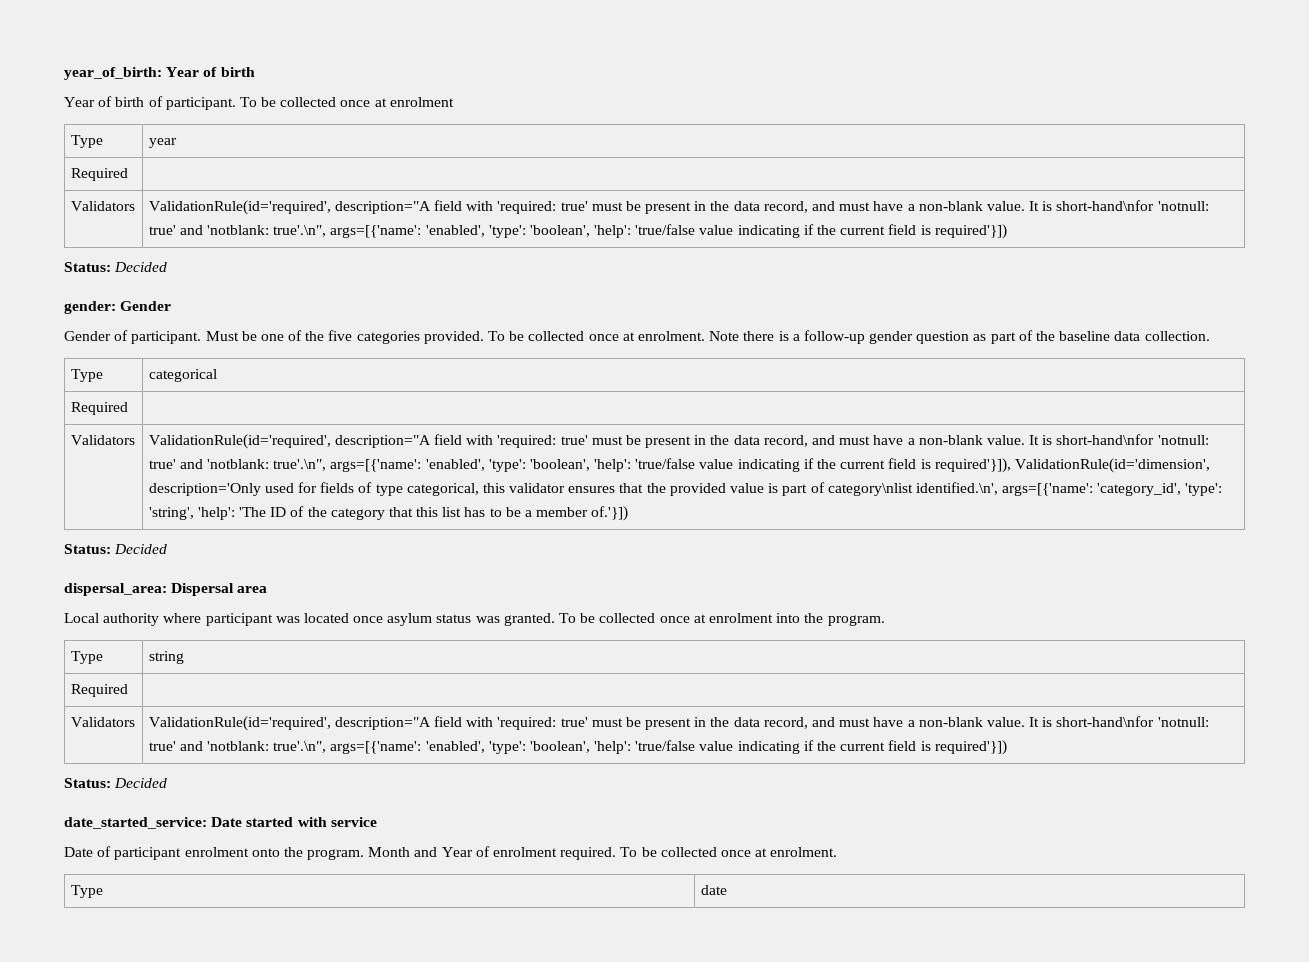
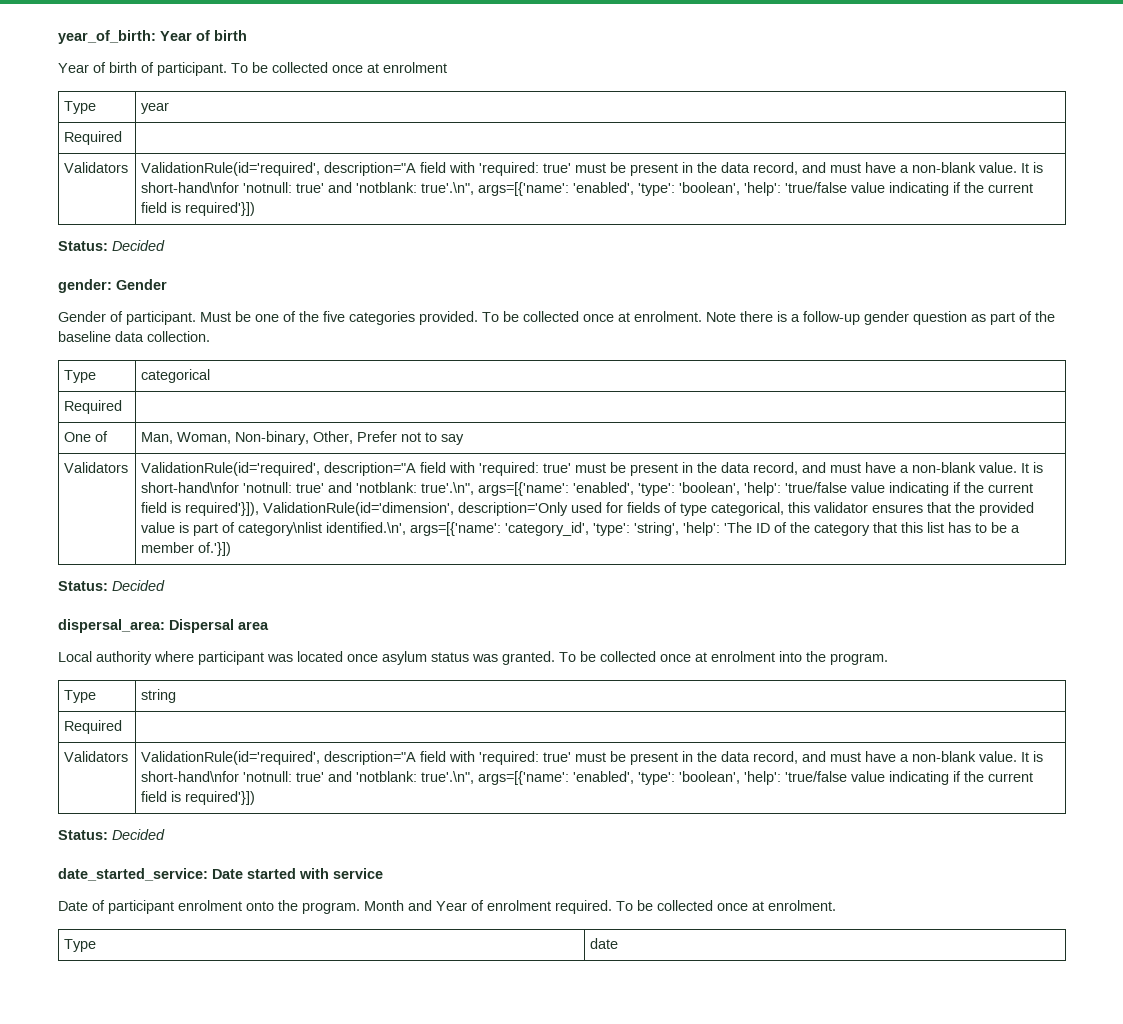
(128, 408) none -> [64,431,109,442] [141,431,465,445] // One of | Man, Woman, Non-binary, Other, Prefer not to say

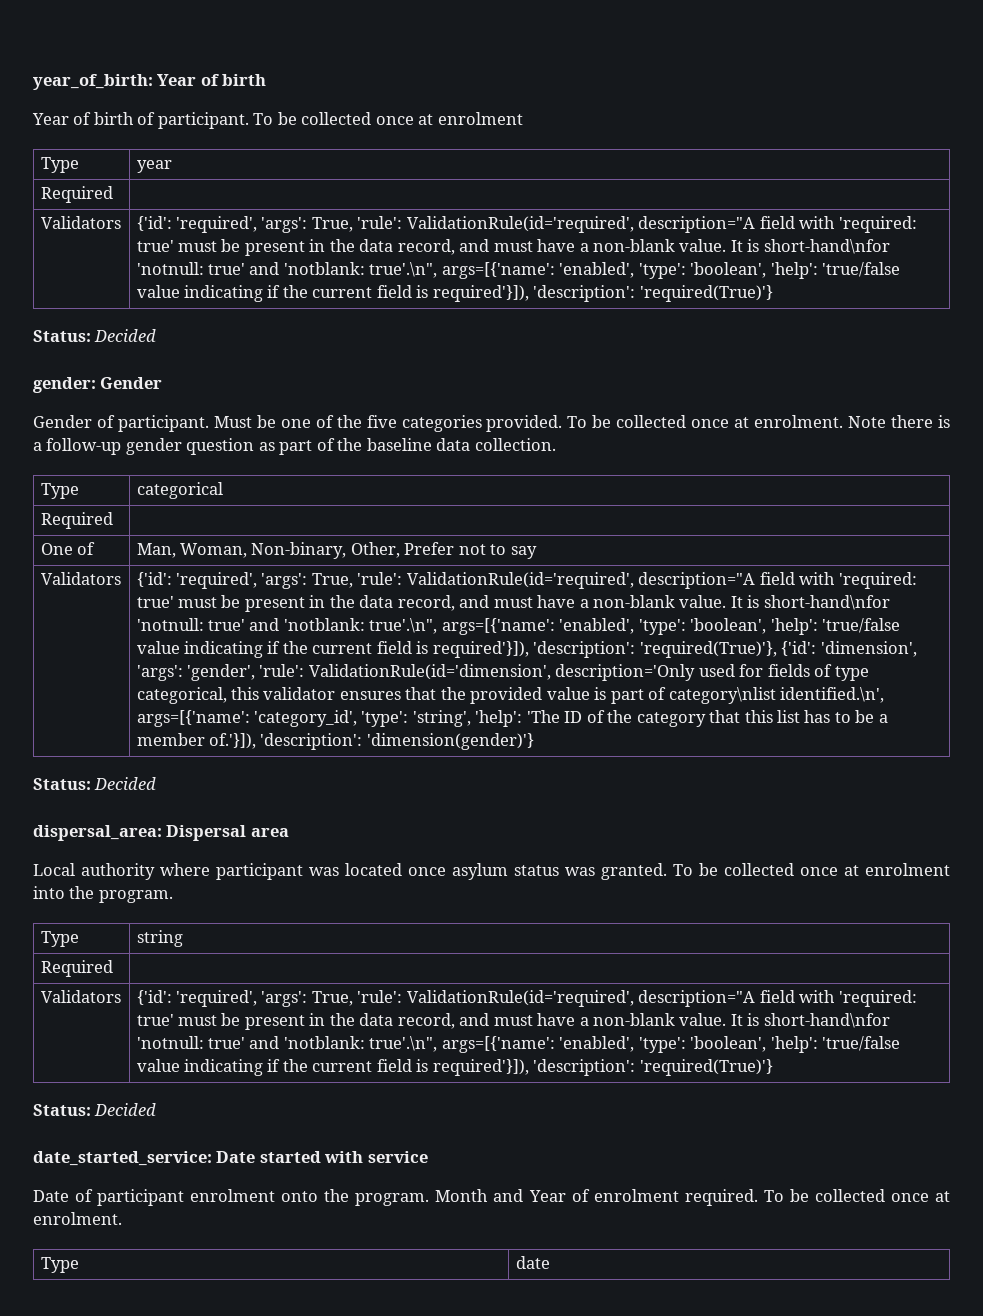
(129, 167) none -> [136,216,403,233] {'id': 'required', 'args': True, 'rule':
[185,202,256,216] required'}]) -> [432,285,773,302] required'}]), 'description': 'required(True)'}
(129, 467) none -> [136,572,403,589] {'id': 'required', 'args': True, 'rule':
(260, 509) none -> [533,641,917,658] [136,664,305,681] 'description': 'required(True)'}, {'id': 'dimension', 'args': 'gender', 'rule':
[198,542,232,556] of.'}]) -> [208,733,534,750] of.'}]), 'description': 'dimension(gender)'}
(129, 756) none -> [136,990,403,1007] {'id': 'required', 'args': True, 'rule':
[185,791,256,805] required'}]) -> [432,1059,773,1076] required'}]), 'description': 'required(True)'}

